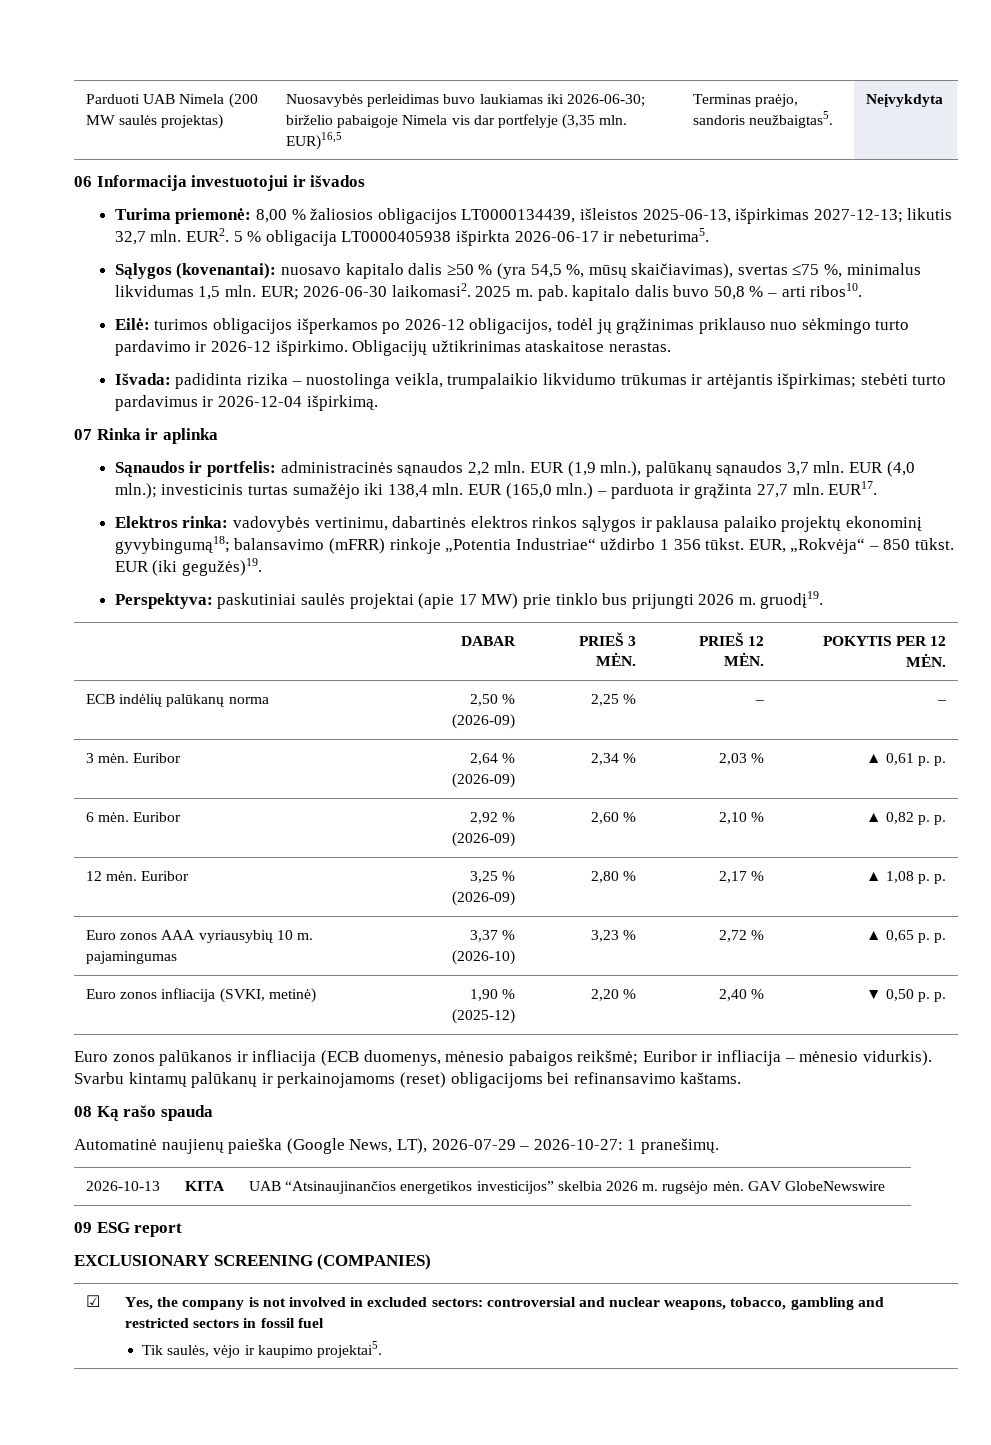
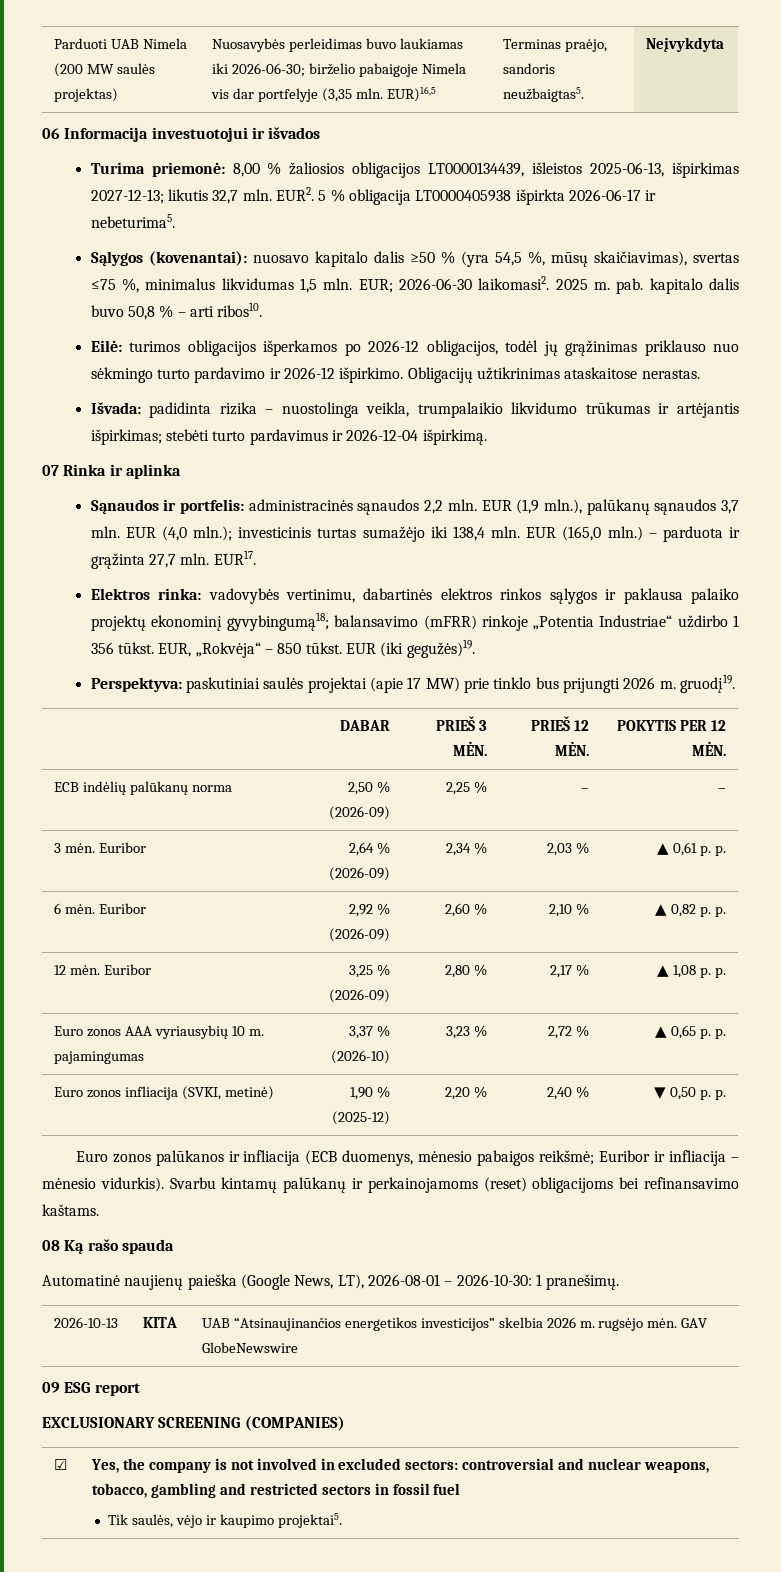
[431,1139,623,1150] 2026-07-29 – 2026-10-27: -> [367,1274,532,1286] 2026-08-01 – 2026-10-30:

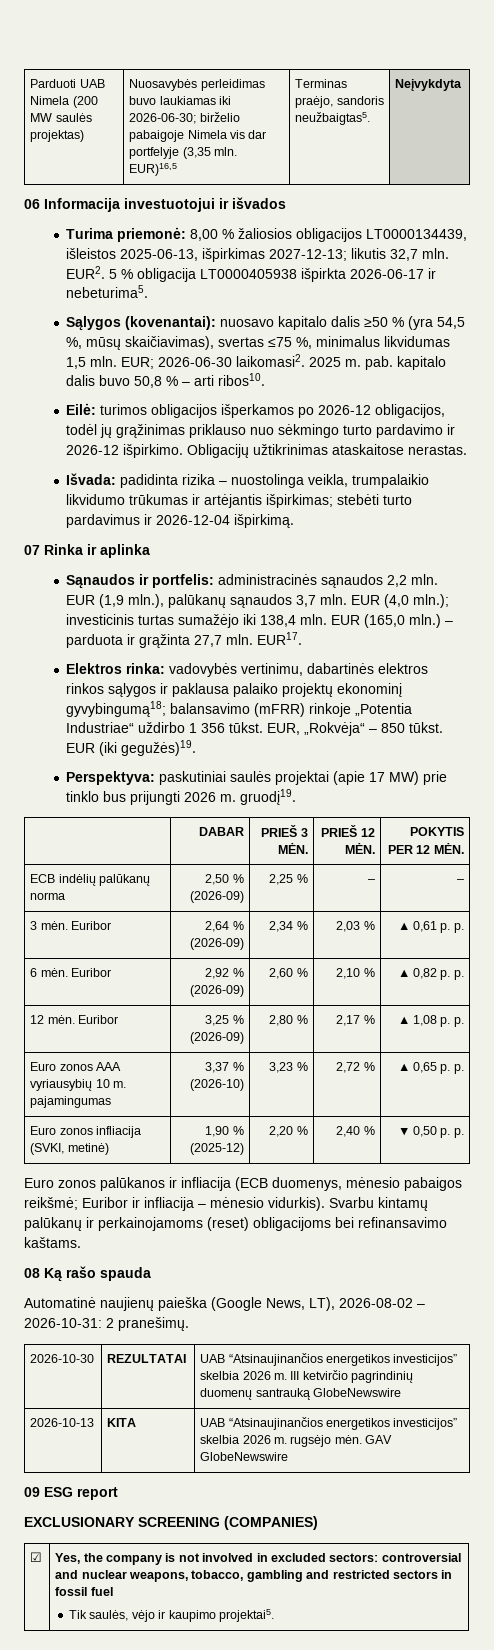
[367,1274,620,1290] 2026-08-01 – 2026-10-30: 1 pranešimų. -> [339,1298,425,1308] [24,1317,189,1331] [30,1354,95,1363] [107,1354,187,1363] [200,1353,458,1366] [200,1370,414,1383] [200,1388,402,1400] 2026-08-02 – 2026-10-31: 2 pranešimų. // 2026-10-30 | REZULTATAI | UAB “Atsinaujinančios energetikos investicijos” skelbia 2026 m. III ketvirčio pagrindinių duomenų santrauką GlobeNewswire

